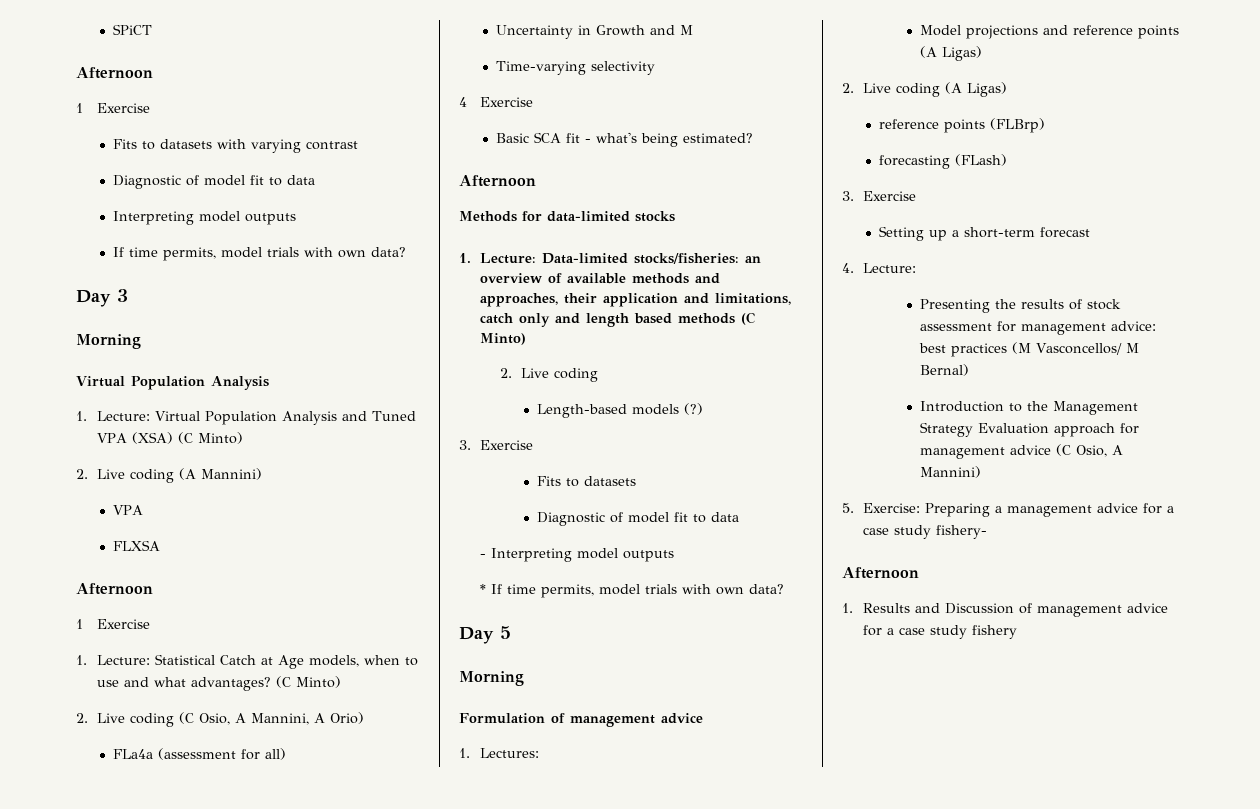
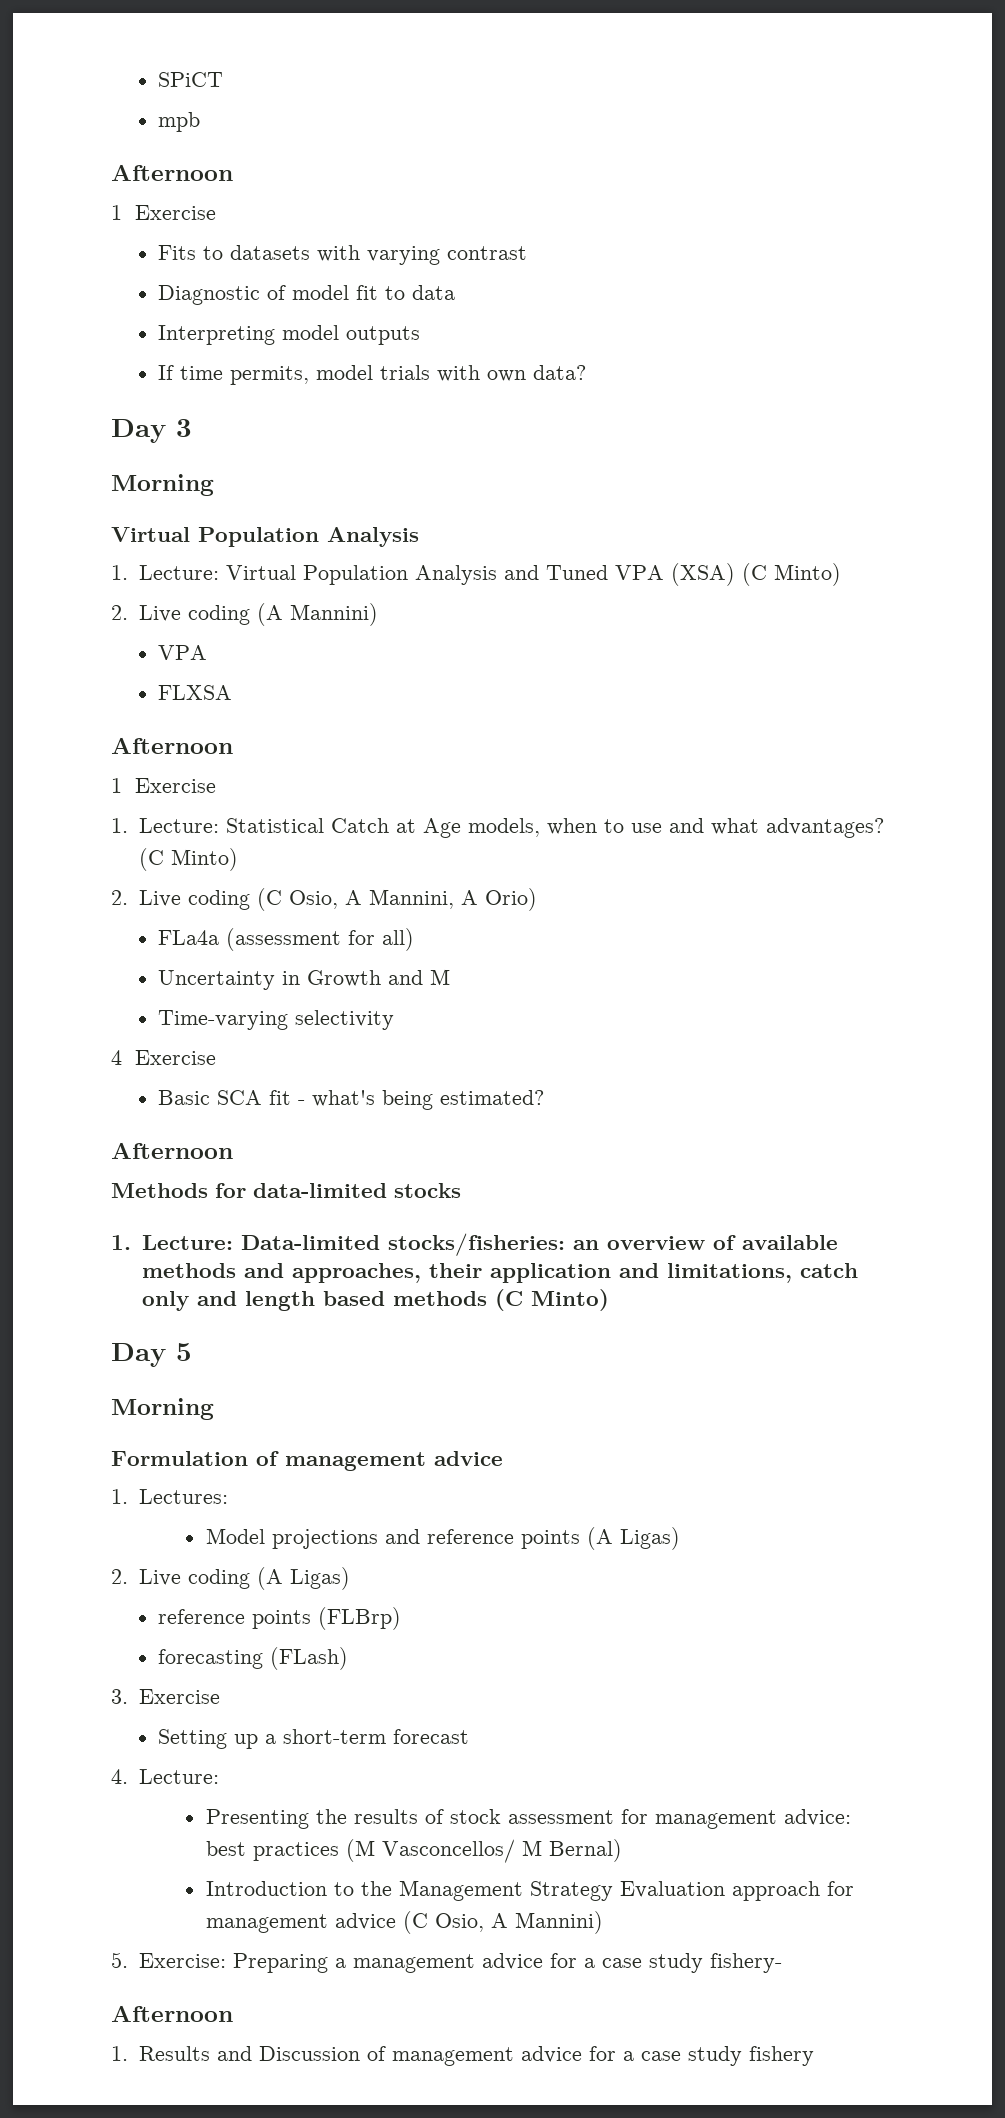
(152, 29) none -> [158,112,201,132] // mpb
[500,368,599,382] [537,403,704,418] [459,440,533,450] [537,476,637,487] [537,512,740,526] [479,548,674,562] [479,584,784,598] // 2. Live coding // Length-based models (?) // 3. Exercise // Fits to datasets // Diagnostic of model fit to data // - Interpreting model outputs // * If time permits, model trials with own data? -> (609, 1300) none

